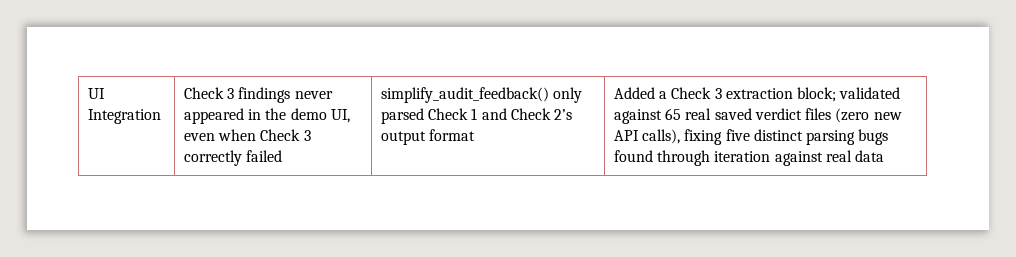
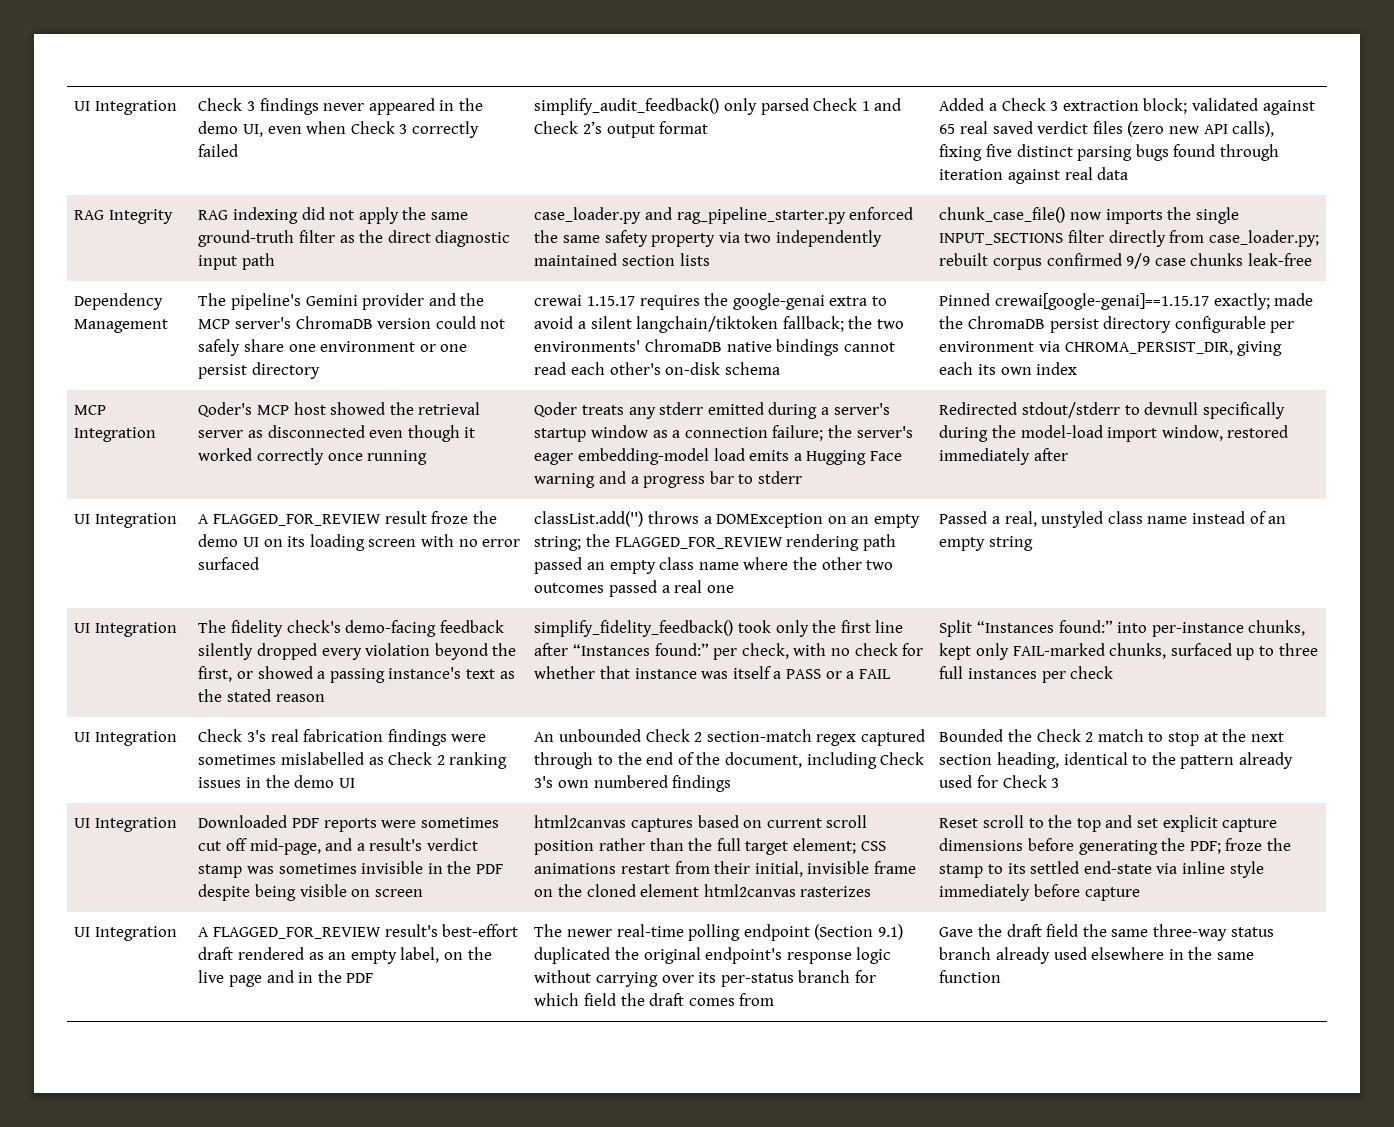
(885, 156) none -> [74,209,174,224] [198,207,468,224] [198,230,511,247] [198,253,276,270] [534,207,914,224] [534,230,882,247] [534,253,710,266] [939,207,1239,224] [939,230,1319,247] [939,253,1312,270] [74,293,164,310] [74,319,169,333] [198,293,485,310] [198,316,506,329] [198,339,468,356] [198,362,321,379] [534,293,887,310] [534,316,904,333] [534,339,895,356] [534,362,780,375] [939,293,1314,310] [939,316,1295,333] [939,341,1283,356] [939,362,1078,375] [74,405,107,415] [74,427,157,442] [198,402,481,417] [198,425,476,442] [198,448,428,465] [534,402,890,419] [534,425,913,442] [534,448,902,465] [534,471,802,488] [939,402,1285,419] [939,425,1289,442] [939,448,1069,465] [74,513,178,528] [198,511,497,526] [198,534,521,551] [198,557,260,570] [534,511,920,528] [534,534,896,551] [534,557,894,574] [534,580,734,597] [939,511,1287,528] [939,536,1034,551] [74,622,178,637] [198,620,504,637] [198,643,517,660] [198,666,515,683] [198,689,325,702] [534,620,904,637] [534,643,924,660] [534,666,891,679] [939,620,1306,637] [939,643,1318,660] [939,666,1114,683] [74,731,178,746] [198,729,487,746] [198,752,508,769] [198,775,355,788] [534,729,925,746] [534,752,925,769] [534,775,732,792] [939,729,1284,746] [939,752,1293,769] [939,775,1060,788] [74,817,178,832] [198,815,499,832] [198,838,478,855] [198,861,503,878] [198,884,423,901] [534,815,868,832] [534,838,886,855] [534,861,916,877] [534,884,872,897] [939,815,1278,832] [939,838,1291,855] [939,861,1264,878] [939,884,1140,901] [74,926,178,941] [198,924,519,939] [198,947,492,964] [198,970,374,987] [534,924,903,941] [534,947,892,964] [534,970,876,987] [534,993,775,1006] [939,924,1274,941] [939,947,1254,964] [939,970,1002,983] // RAG Integrity | RAG indexing did not apply the same ground-truth filter as the direct diagnostic input path | case_loader.py and rag_pipeline_starter.py enforced the same safety property via two independently maintained section lists | chunk_case_file() now imports the single INPUT_SECTIONS filter directly from case_loader.py; rebuilt corpus confirmed 9/9 case chunks leak-free // Dependency Management | The pipeline's Gemini provider and the MCP server's ChromaDB version could not safely share one environment or one persist directory | crewai 1.15.17 requires the google-genai extra to avoid a silent langchain/tiktoken fallback; the two environments' ChromaDB native bindings cannot read each other's on-disk schema | Pinned crewai[google-genai]==1.15.17 exactly; made the ChromaDB persist directory configurable per environment via CHROMA_PERSIST_DIR, giving each its own index // MCP Integration | Qoder's MCP host showed the retrieval server as disconnected even though it worked correctly once running | Qoder treats any stderr emitted during a server's startup window as a connection failure; the server's eager embedding-model load emits a Hugging Face warning and a progress bar to stderr | Redirected stdout/stderr to devnull specifically during the model-load import window, restored immediately after // UI Integration | A FLAGGED_FOR_REVIEW result froze the demo UI on its loading screen with no error surfaced | classList.add('') throws a DOMException on an empty string; the FLAGGED_FOR_REVIEW rendering path passed an empty class name where the other two outcomes passed a real one | Passed a real, unstyled class name instead of an empty string // UI Integration | The fidelity check's demo-facing feedback silently dropped every violation beyond the first, or showed a passing instance's text as the stated reason | simplify_fidelity_feedback() took only the first line after “Instances found:” per check, with no check for whether that instance was itself a PASS or a FAIL | Split “Instances found:” into per-instance chunks, kept only FAIL-marked chunks, surfaced up to three full instances per check // UI Integration | Check 3's real fabrication findings were sometimes mislabelled as Check 2 ranking issues in the demo UI | An unbounded Check 2 section-match regex captured through to the end of the document, including Check 3's own numbered findings | Bounded the Check 2 match to stop at the next section heading, identical to the pattern already used for Check 3 // UI Integration | Downloaded PDF reports were sometimes cut off mid-page, and a result's verdict stamp was sometimes invisible in the PDF despite being visible on screen | html2canvas captures based on current scroll position rather than the full target element; CSS animations restart from their initial, invisible frame on the cloned element html2canvas rasterizes | Reset scroll to the top and set explicit capture dimensions before generating the PDF; froze the stamp to its settled end-state via inline style immediately before capture // UI Integration | A FLAGGED_FOR_REVIEW result's best-effort draft rendered as an empty label, on the live page and in the PDF | The newer real-time polling endpoint (Section 9.1) duplicated the original endpoint's response logic without carrying over its per-status branch for which field the draft comes from | Gave the draft field the same three-way status branch already used elsewhere in the same function

